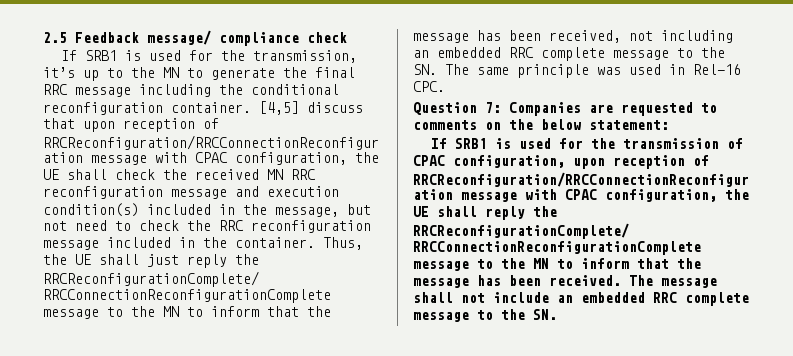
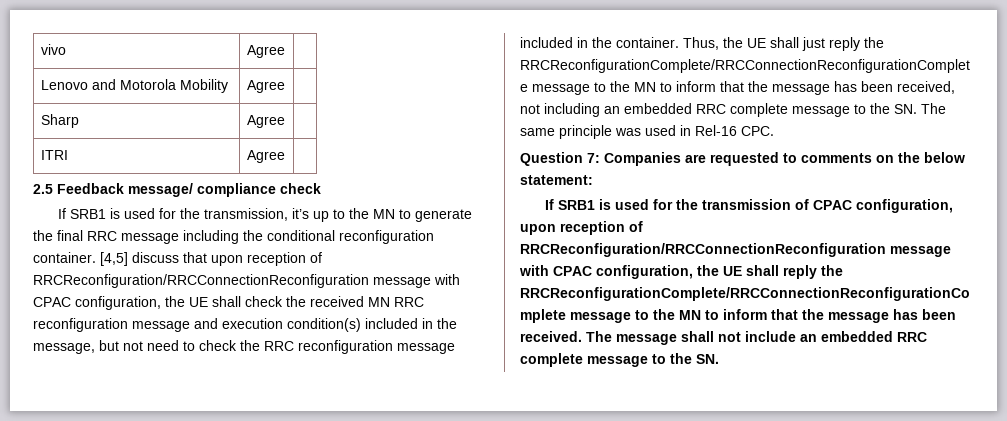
(43, 37) none -> [40,44,66,55] [246,45,285,58] [40,79,228,93] [246,80,285,93] [40,114,79,128] [246,115,285,128] [40,150,68,160] [246,150,285,163] vivo | Agree | // Lenovo and Motorola Mobility | Agree | // Sharp | Agree | // ITRI | Agree | //

